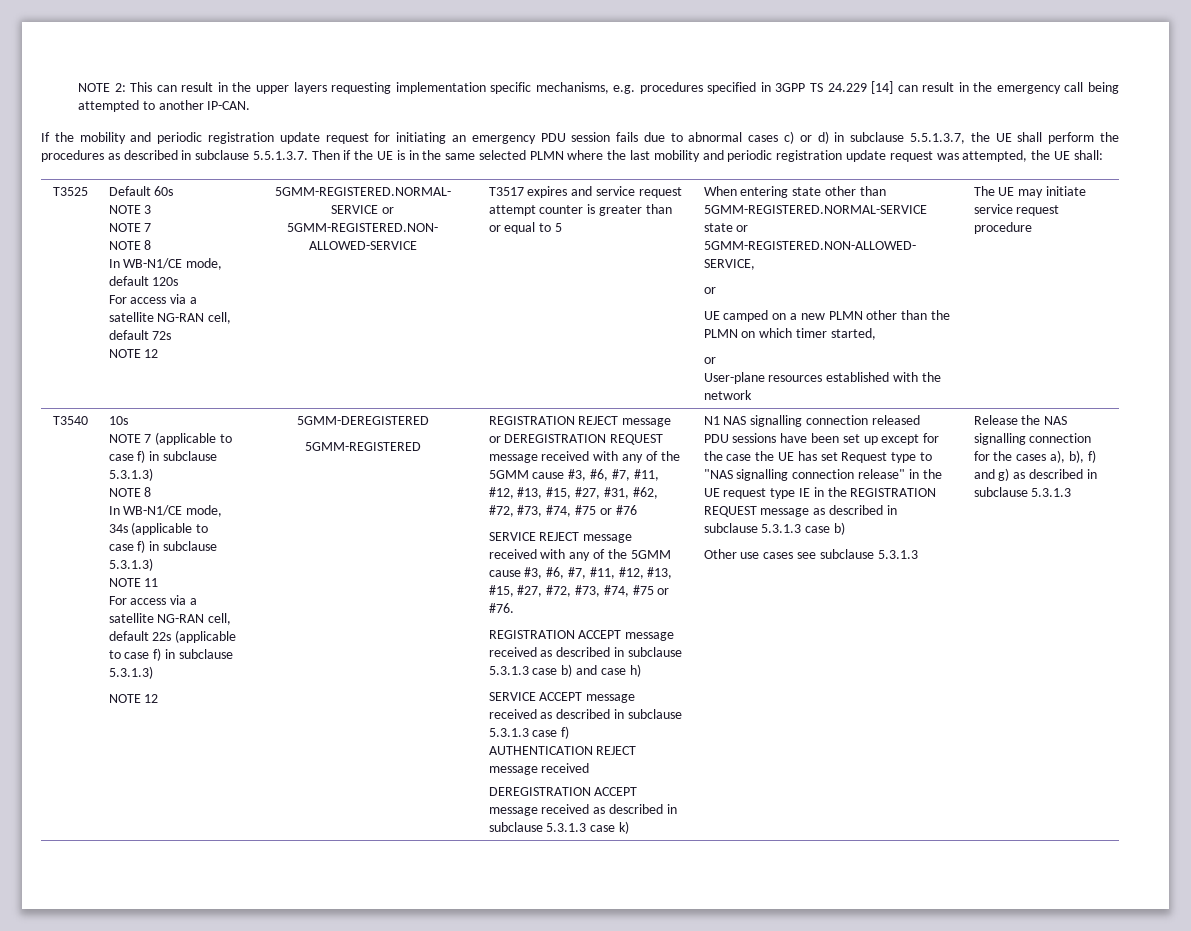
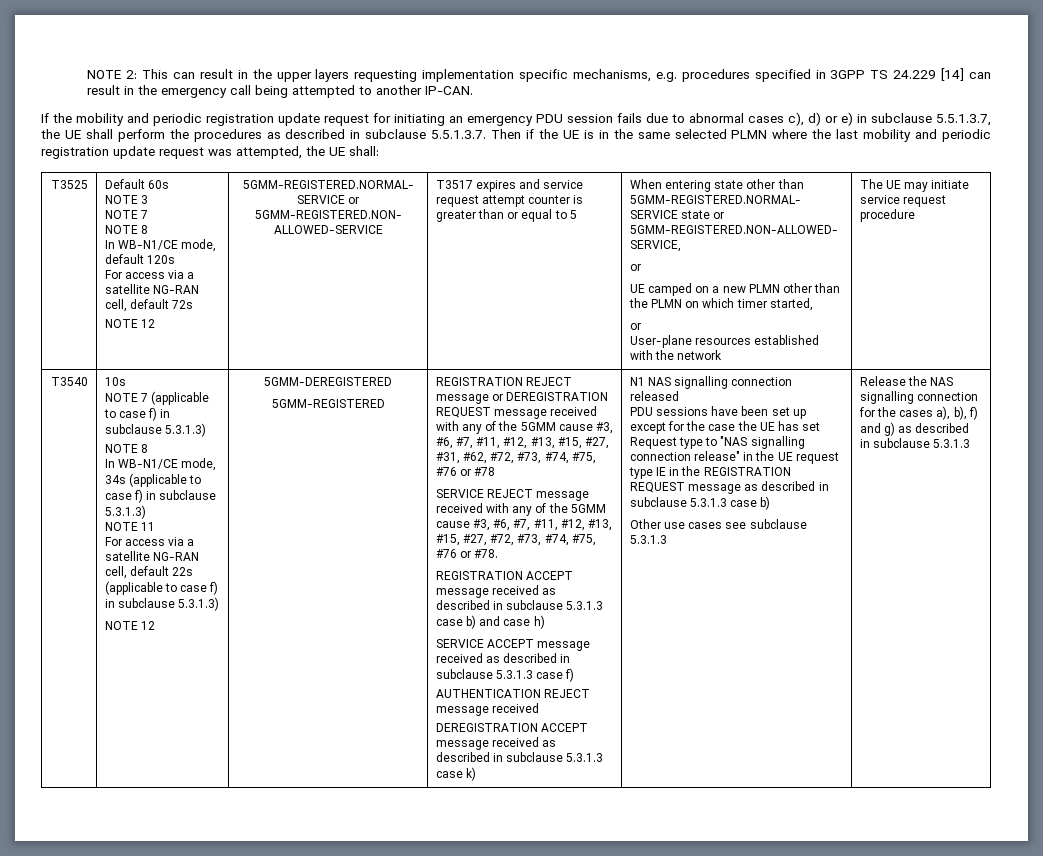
[784,131,829,144] c) or d) -> [788,112,853,126] c), d) or e)
[574,505,637,515] #75 or #76 -> [571,452,596,464] [435,467,496,476] #75, #76 or #78
[632,585,670,595] [488,603,514,613] #75 or #76. -> [571,534,596,546] [435,549,499,558] #75, #76 or #78.

